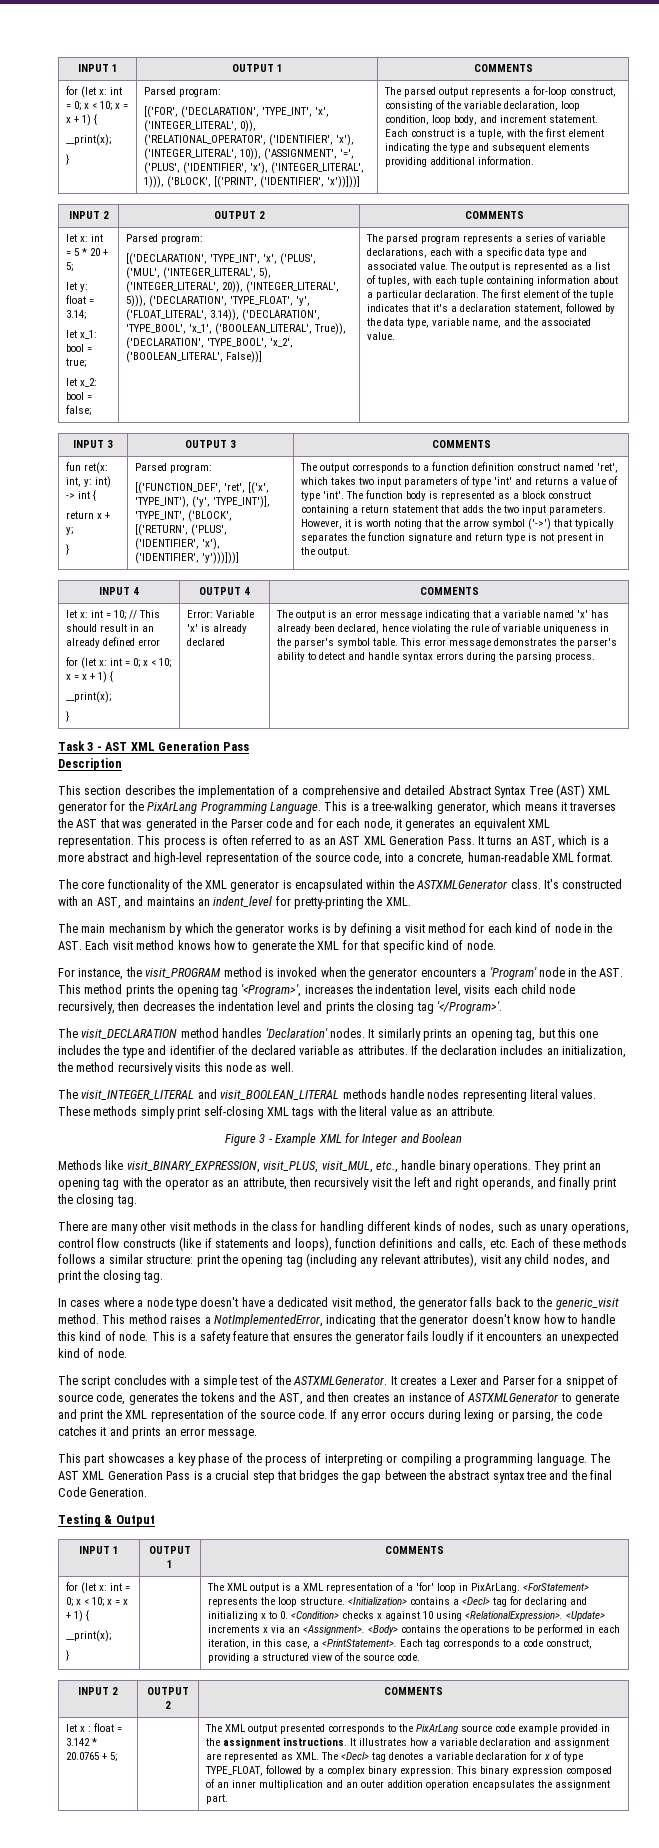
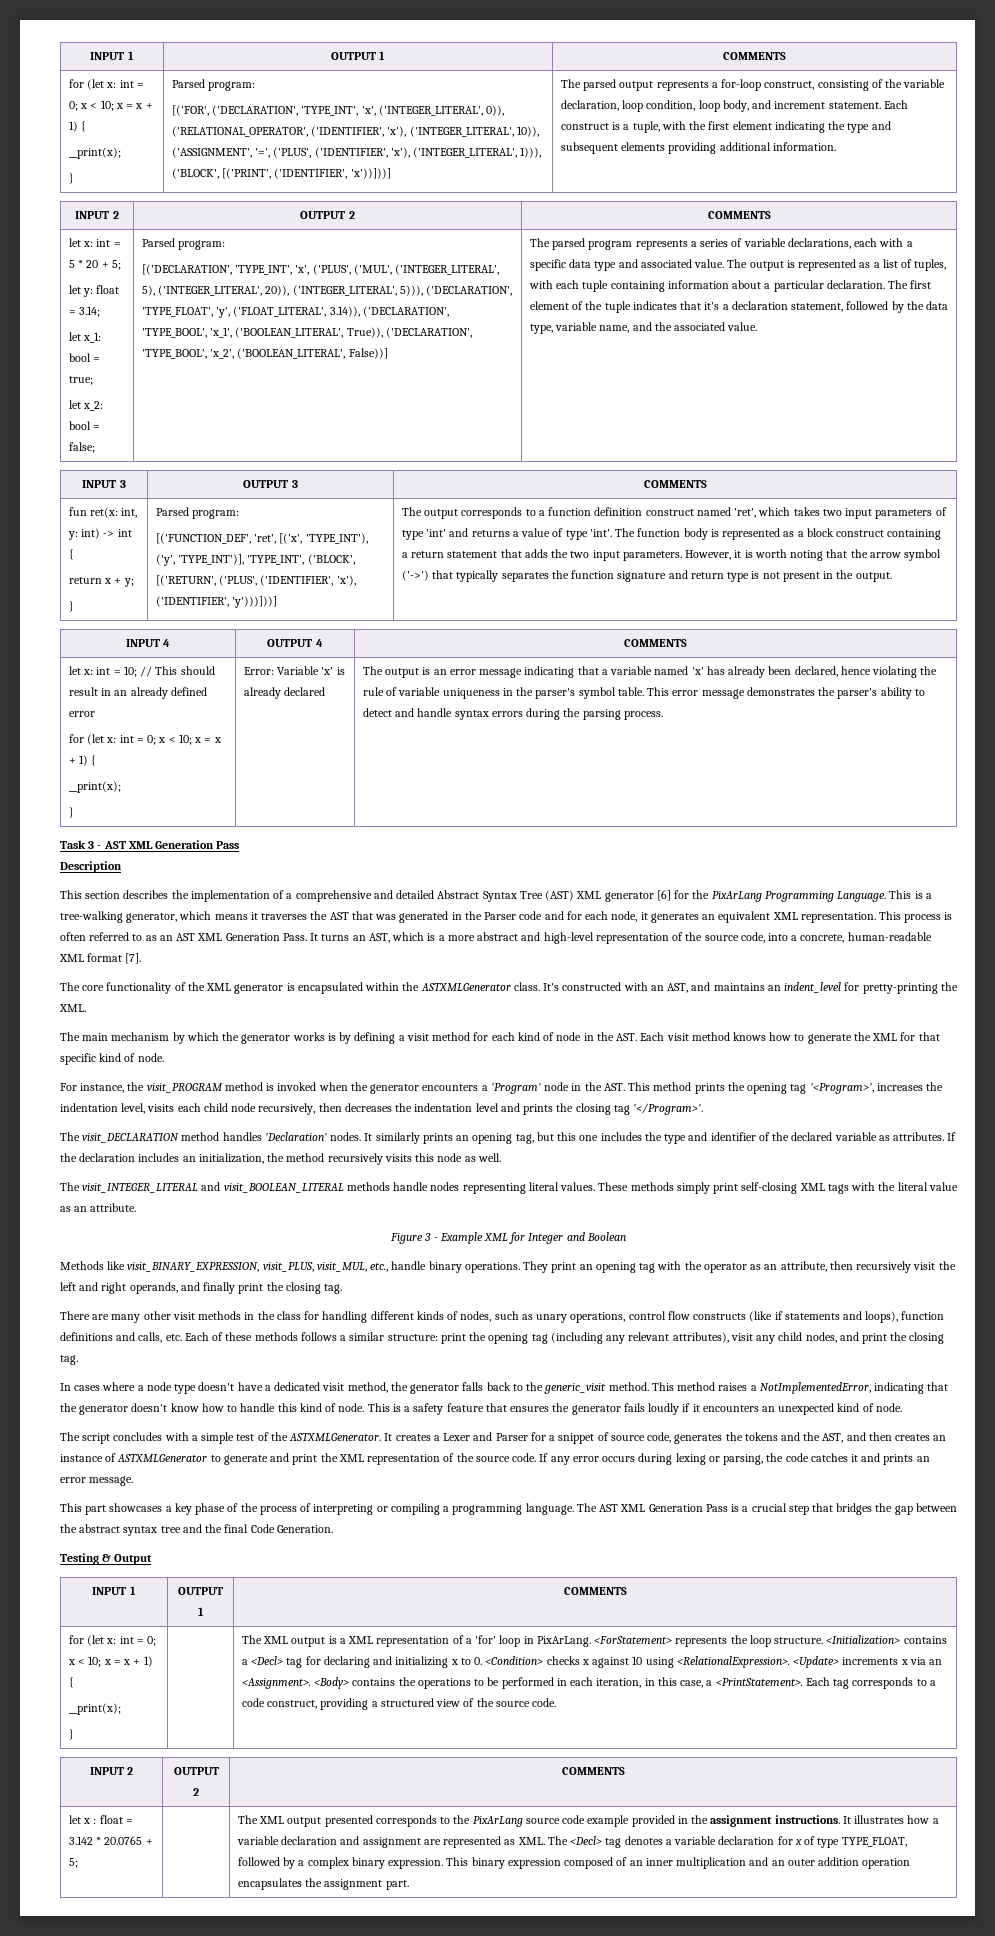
(107, 808) none -> [656,890,671,901] [6]
[577,852,614,862] format. -> [87,953,142,964] format [7].

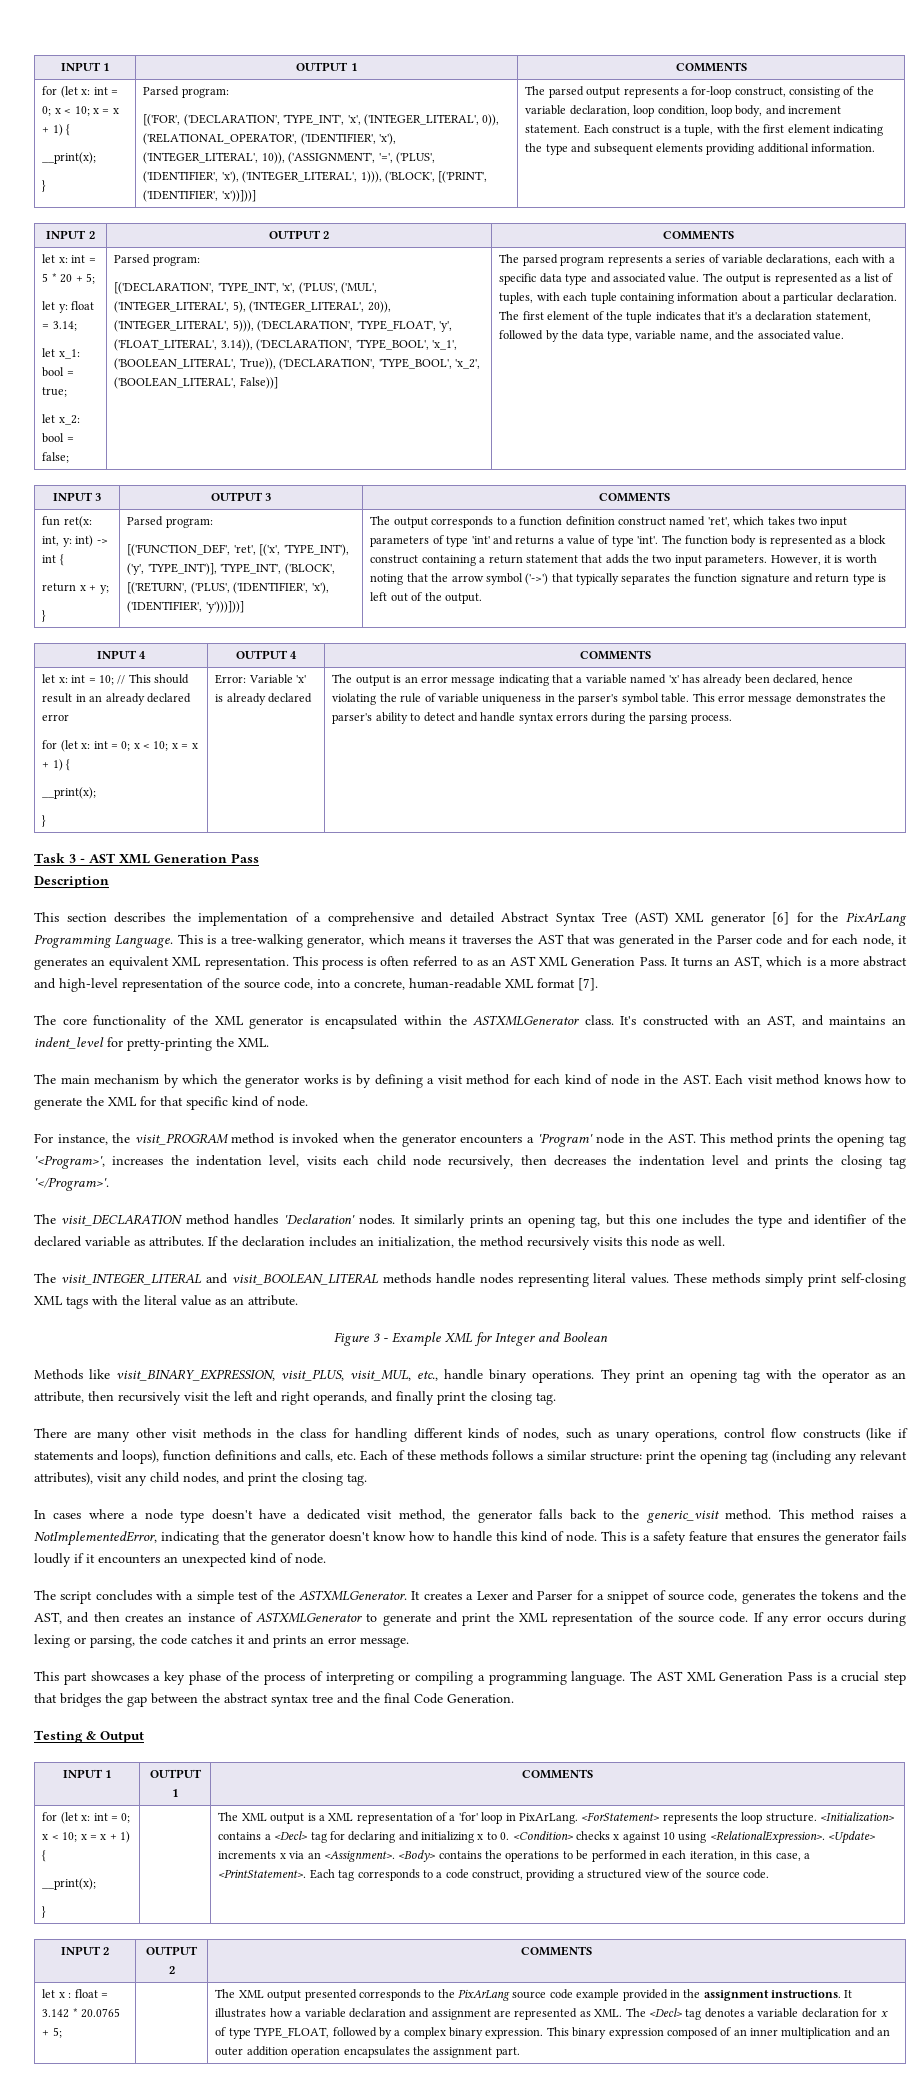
[762,571,834,582] not present in -> [370,592,423,602] left out of
[170,687,207,696] defined -> [146,693,191,703] declared

